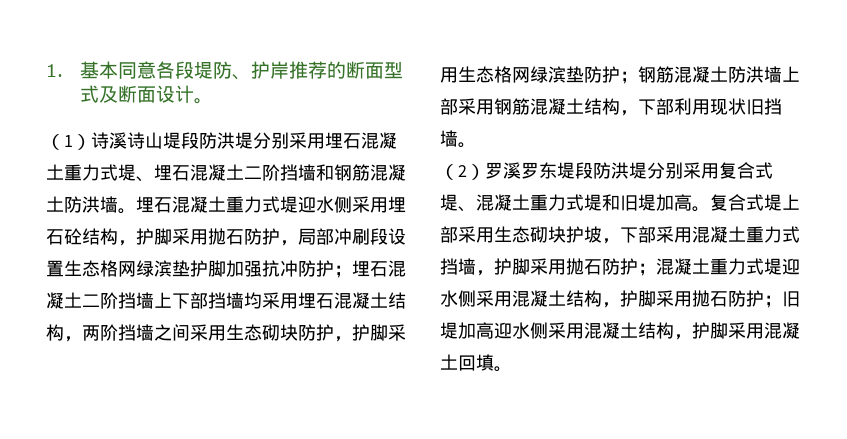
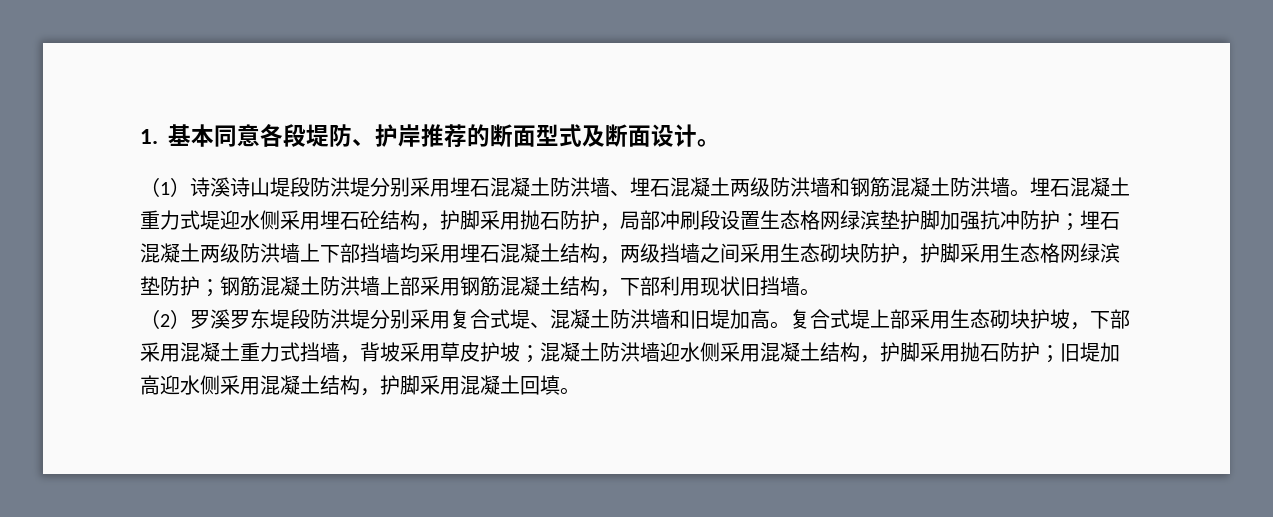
[64,164,136,181] 重力式堤 -> [550,177,610,197] 防洪墙
[244,164,298,181] 二阶挡 -> [730,177,810,197] 两级防洪
[82,292,136,309] 二阶挡 -> [200,243,280,263] 两级防洪
[100,324,118,341] 阶 -> [640,243,660,263] 级
[530,194,602,211] 重力式堤 -> [610,309,670,329] 防洪墙
[494,258,782,276] 护脚采用抛石防护；混凝土重力式堤 -> [360,342,660,363] 背坡采用草皮护坡；混凝土防洪墙

